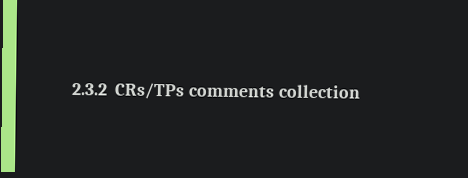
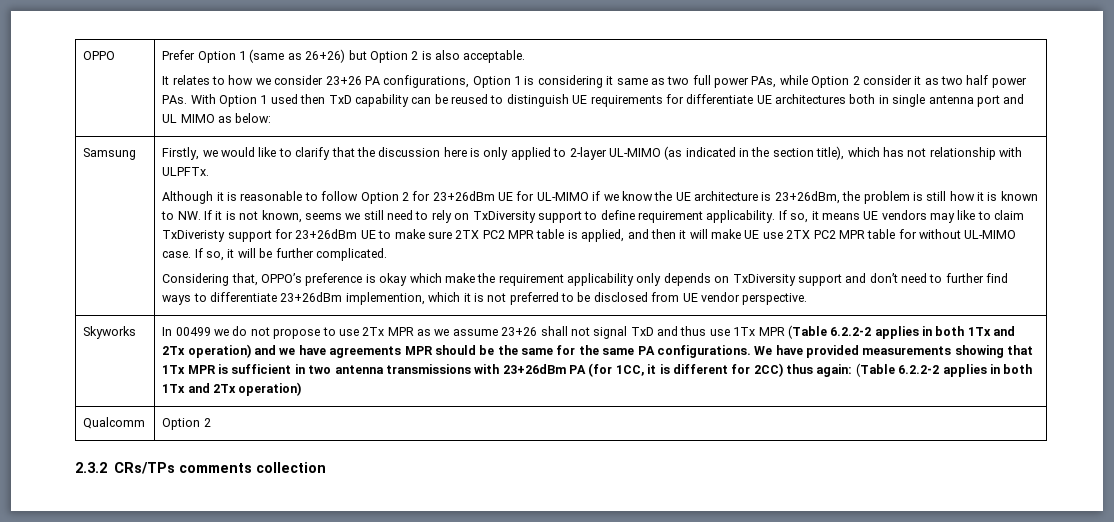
(71, 89) none -> [83,51,116,60] [162,49,526,63] [162,75,1027,88] [162,94,1025,107] [162,113,272,123] [83,148,137,160] [162,146,1023,160] [162,167,210,176] [162,191,1038,204] [161,210,1025,223] [162,229,1017,242] [162,248,387,261] [162,273,1009,286] [162,292,808,305] [83,326,137,339] [162,325,1016,339] [162,344,1034,358] [162,363,1033,377] [162,382,302,396] [83,417,146,429] [162,418,211,430] OPPO | Prefer Option 1 (same as 26+26) but Option 2 is also acceptable. // It relates to how we consider 23+26 PA configurations, Option 1 is considering it same as two full power PAs, while Option 2 consider it as two half power PAs. With Option 1 used then TxD capability can be reused to distinguish UE requirements for differentiate UE architectures both in single antenna port and UL MIMO as below: // Samsung | Firstly, we would like to clarify that the discussion here is only applied to 2-layer UL-MIMO (as indicated in the section title), which has not relationship with ULPFTx. // Although it is reasonable to follow Option 2 for 23+26dBm UE for UL-MIMO if we know the UE architecture is 23+26dBm, the problem is still how it is known to NW. If it is not known, seems we still need to rely on TxDiversity support to define requirement applicability. If so, it means UE vendors may like to claim TxDiveristy support for 23+26dBm UE to make sure 2TX PC2 MPR table is applied, and then it will make UE use 2TX PC2 MPR table for without UL-MIMO case. If so, it will be further complicated. // Considering that, OPPO’s preference is okay which make the requirement applicability only depends on TxDiversity support and don’t need to further find ways to differentiate 23+26dBm implemention, which it is not preferred to be disclosed from UE vendor perspective. // Skyworks | In 00499 we do not propose to use 2Tx MPR as we assume 23+26 shall not signal TxD and thus use 1Tx MPR (Table 6.2.2-2 applies in both 1Tx and 2Tx operation) and we have agreements MPR should be the same for the same PA configurations. We have provided measurements showing that 1Tx MPR is sufficient in two antenna transmissions with 23+26dBm PA (for 1CC, it is different for 2CC) thus again: (Table 6.2.2-2 applies in both 1Tx and 2Tx operation) // Qualcomm | Option 2 //

